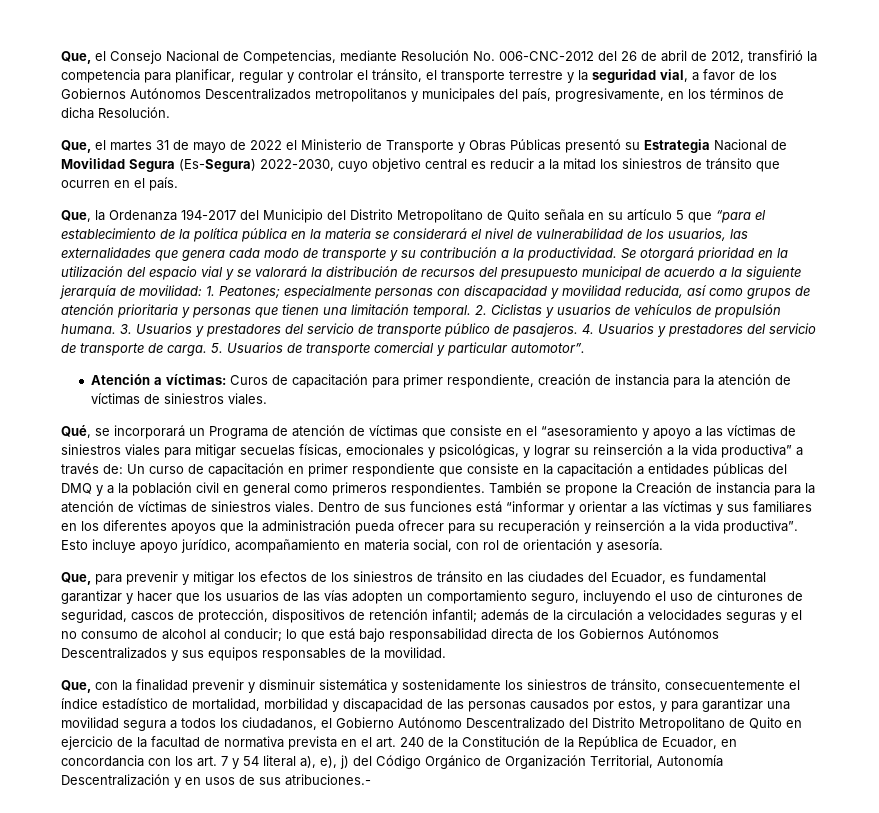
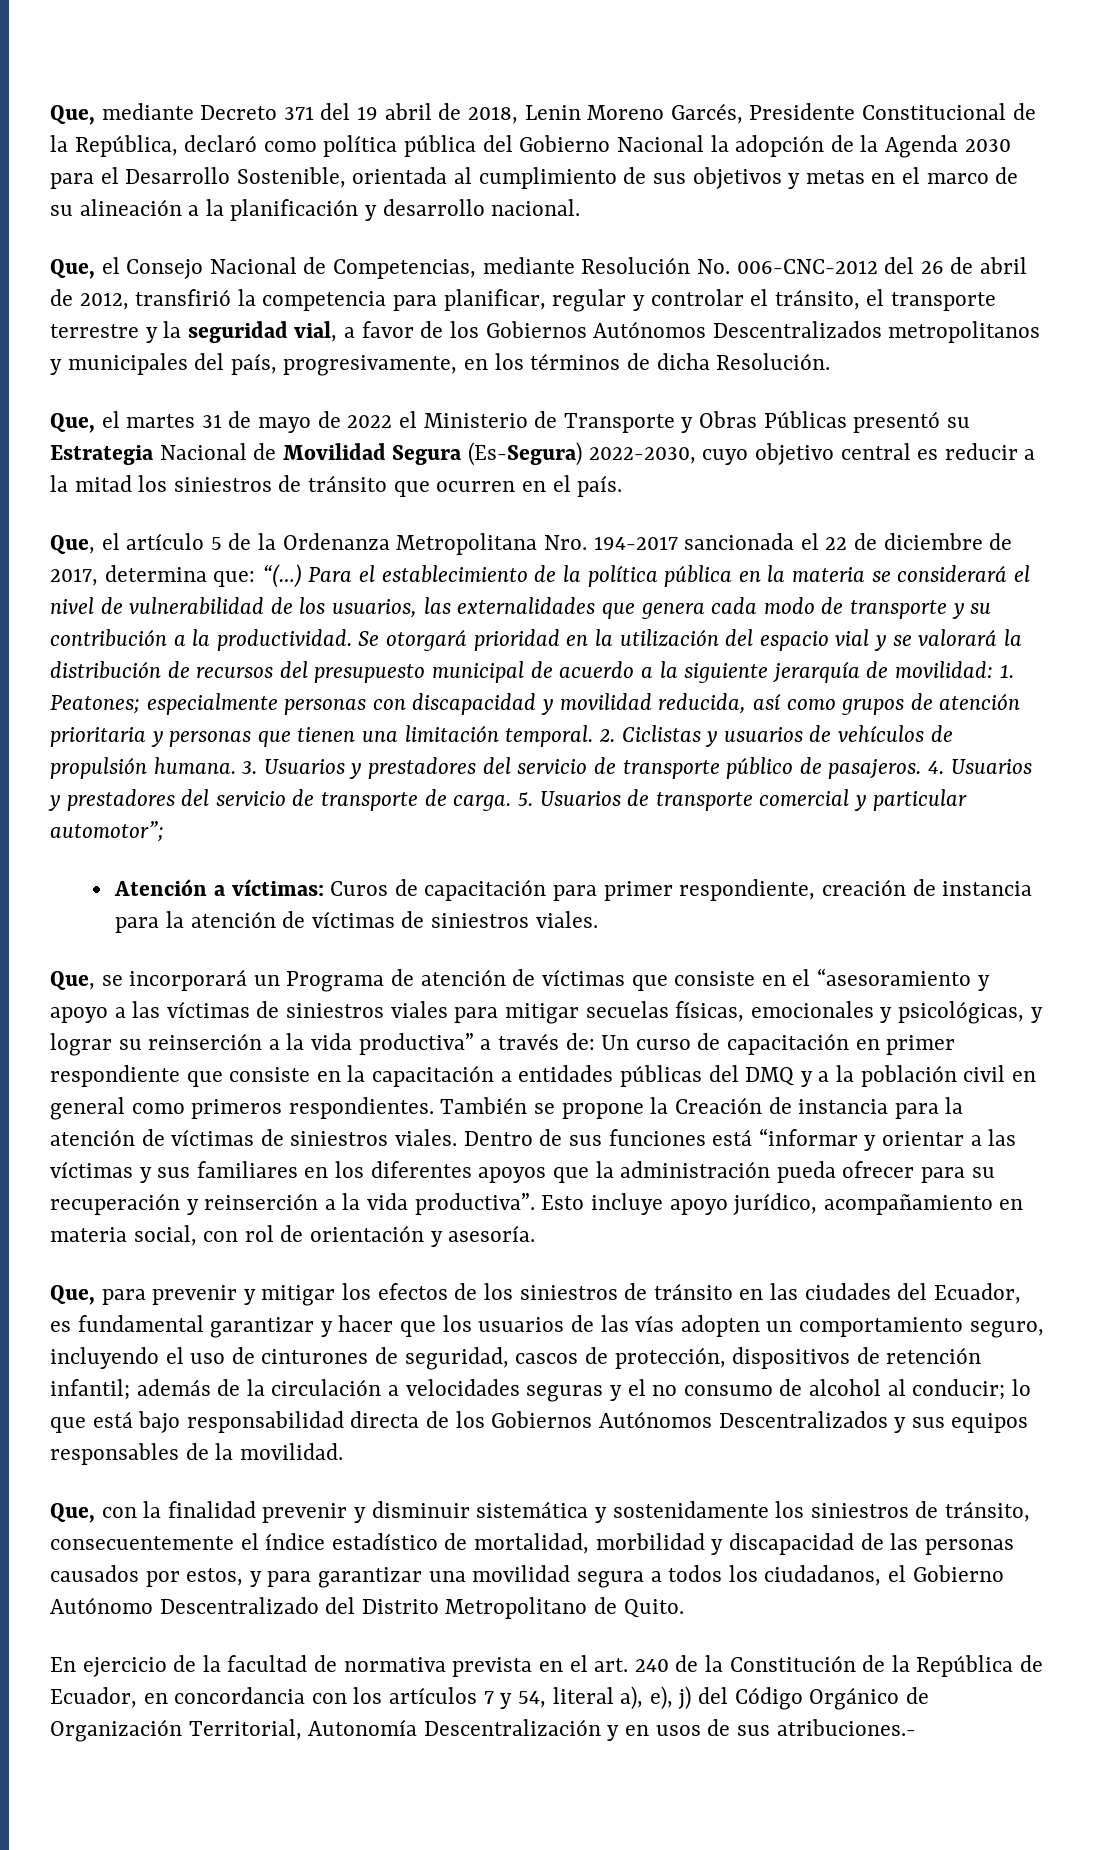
[61,51,91,64] Que, -> [50,103,1036,125] [50,135,1011,158] [50,167,1019,189] [50,199,581,221] [50,259,95,279] Que, mediante Decreto 371 del 19 abril de 2018, Lenin Moreno Garcés, Presidente Constitucional de la República, declaró como política pública del Gobierno Nacional la adopción de la Agenda 2030 para el Desarrollo Sostenible, orientada al cumplimiento de sus objetivos y metas en el marco de su alineación a la planificación y desarrollo nacional. // Que,
[95,209,751,223] la Ordenanza 194-2017 del Municipio del Distrito Metropolitano de Quito señala en su artículo 5 que “para -> [101,533,1013,555] [50,564,353,588] el artículo 5 de la Ordenanza Metropolitana Nro. 194-2017 sancionada el 22 de diciembre de 2017, determina que: “(…) Para
[511,343,585,353] automotor”. -> [50,821,164,842] automotor”;
[61,425,91,438] Qué, -> [50,971,95,990] Que,
[749,717,802,729] Quito en -> [623,1599,684,1618] [50,1657,76,1672] Quito. // En
[197,756,217,767] art. -> [389,1687,478,1704] artículos
[243,756,259,766] 54 -> [517,1691,546,1708] 54,

